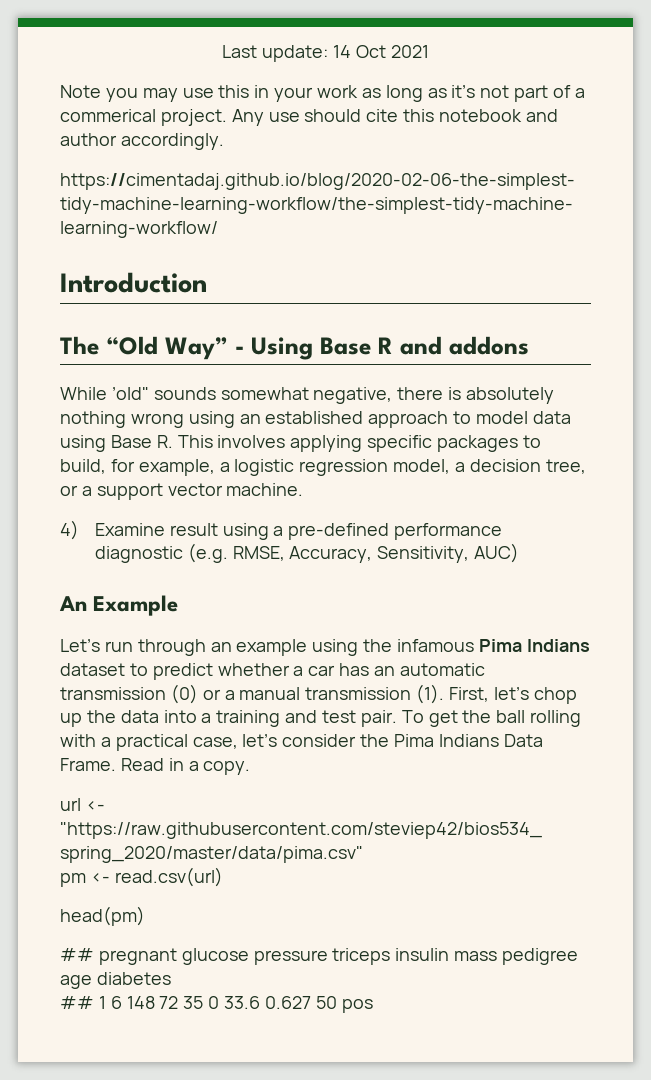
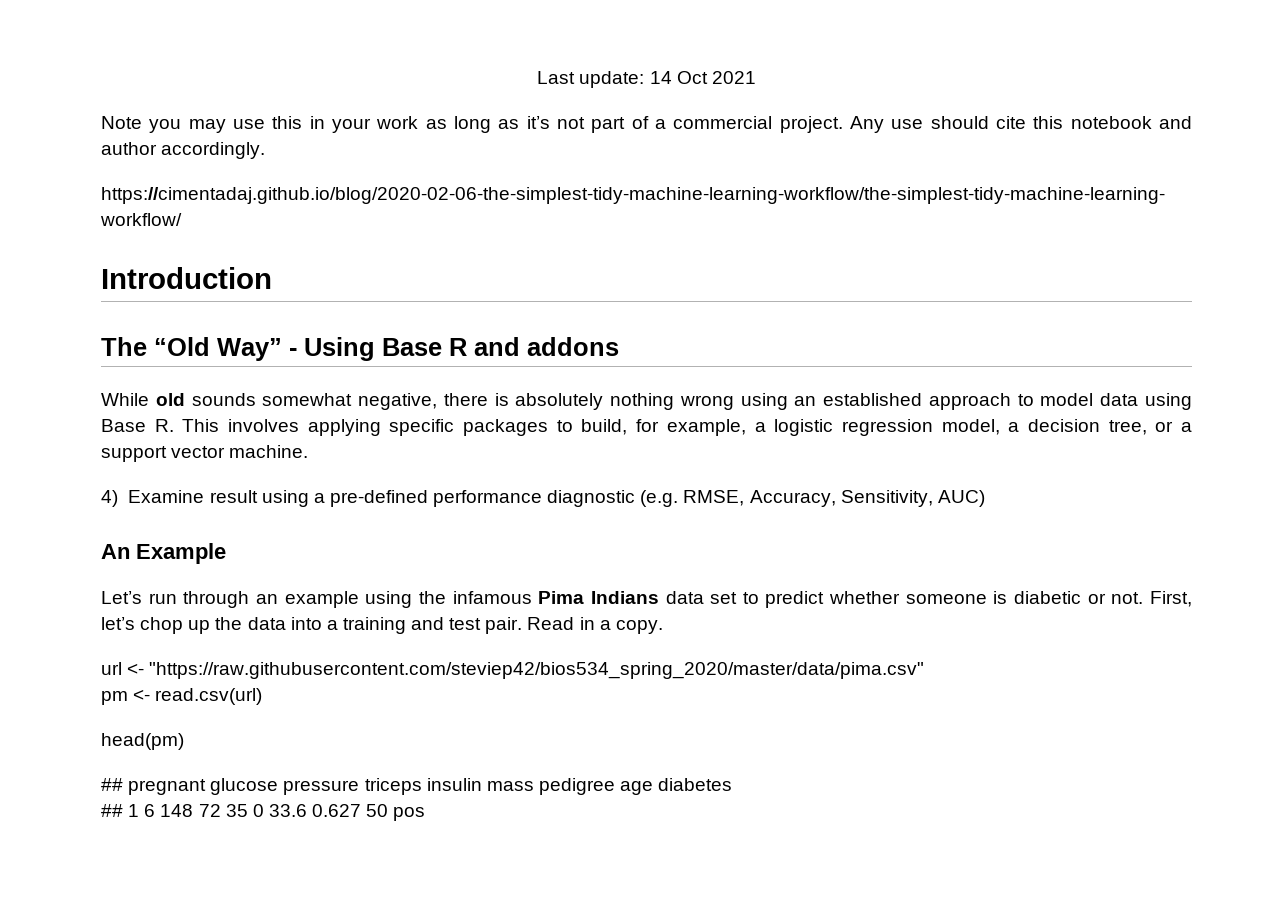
[60,109,156,122] commerical -> [673,116,773,129] commercial
[111,387,149,400] ’old" -> [155,393,185,406] old
[60,663,125,676] dataset -> [665,591,738,604] data set
[293,663,485,676] [60,684,445,704] a car has an automatic transmission (0) or a manual transmission (1). -> [905,591,1144,604] someone is diabetic or not.
[401,710,582,727] [60,734,543,751] [60,758,116,771] To get the ball rolling with a practical case, let’s consider the Pima Indians Data Frame. -> (523, 625) none

